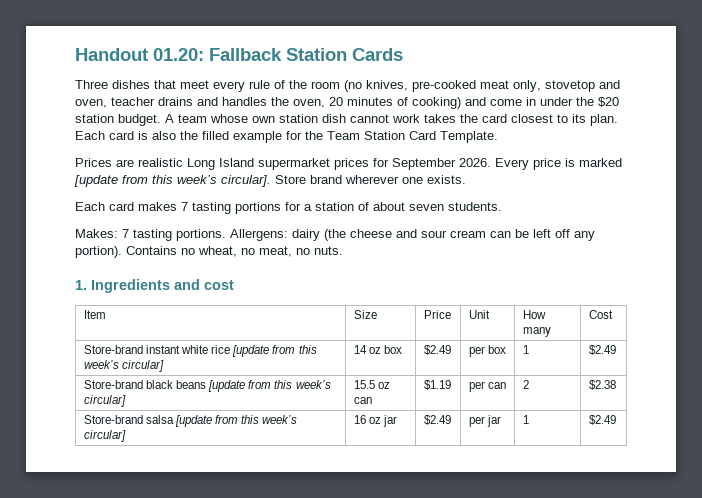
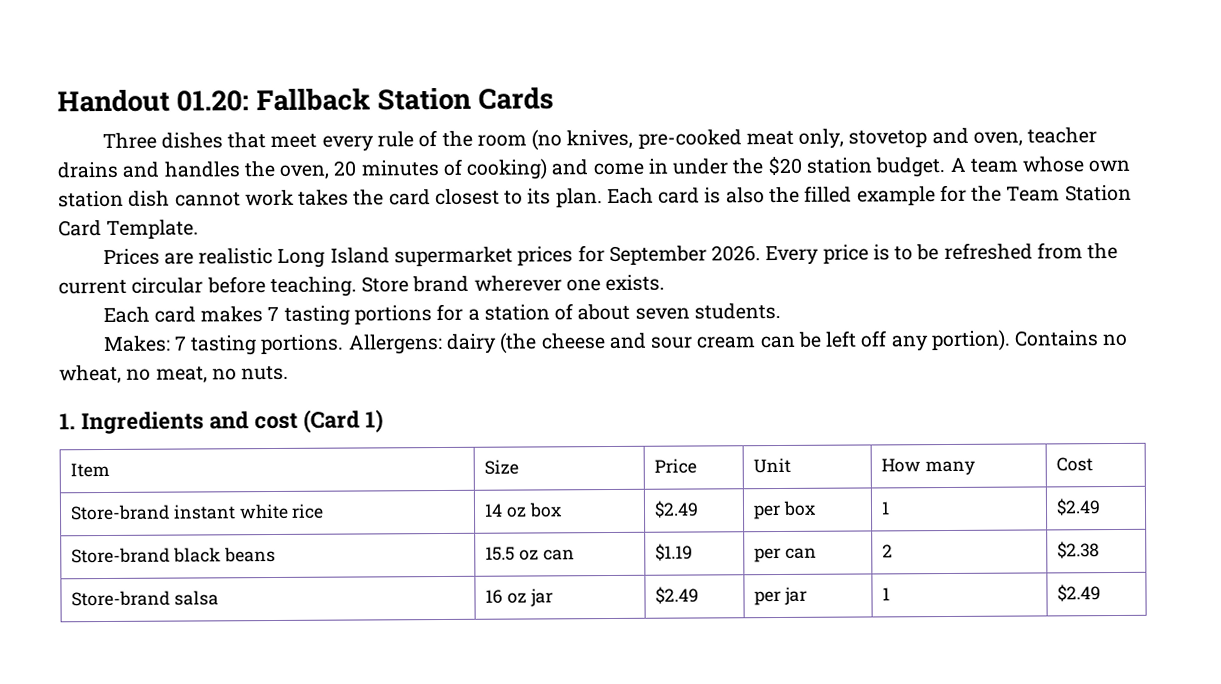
[579,158,622,167] [74,175,271,187] marked [update from this week’s circular]. -> [894,242,1119,261] [58,276,357,298] to be refreshed from the current circular before teaching.
(234, 285) none -> [302,409,384,433] (Card 1)
[232,345,317,357] [83,360,164,372] [update from this week’s circular] -> (325, 511) none
[208,380,331,392] [83,395,126,407] [update from this week’s circular] -> (276, 554) none
[175,415,298,427] [83,430,126,442] [update from this week’s circular] -> (220, 598) none

